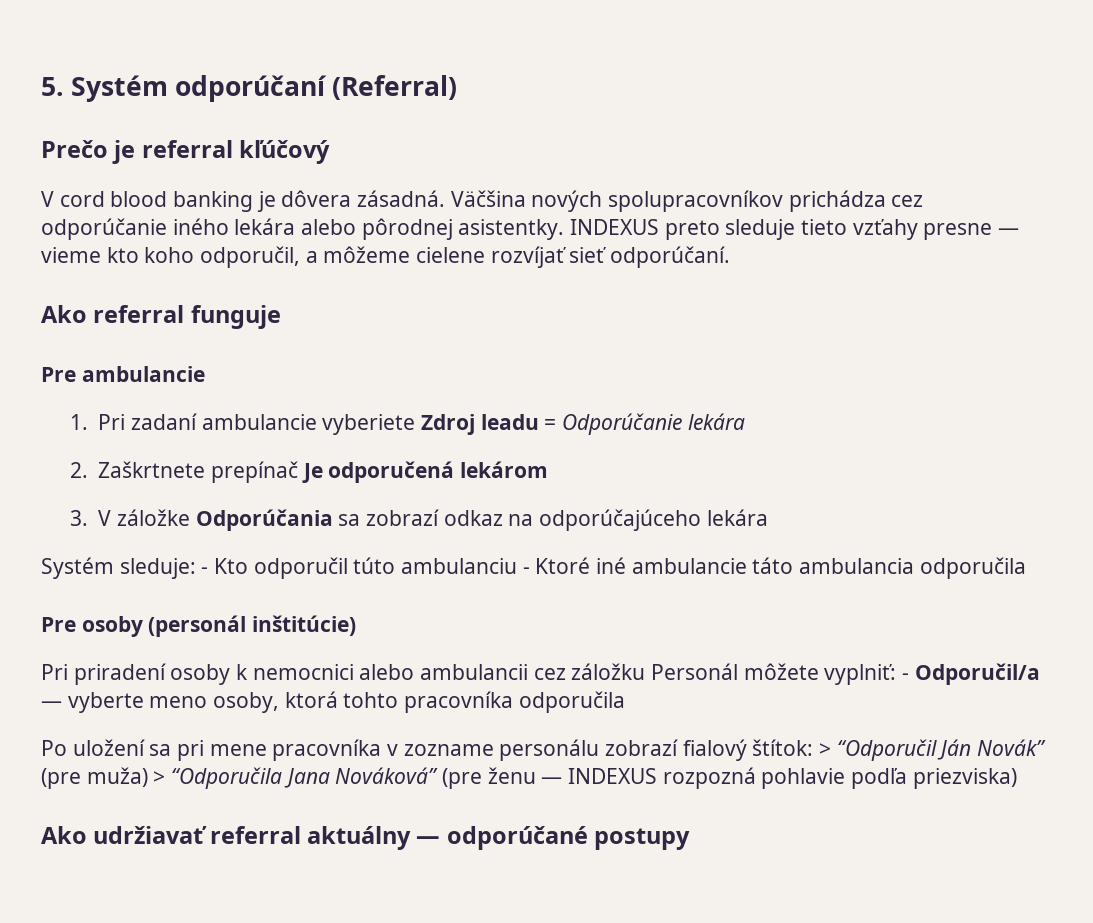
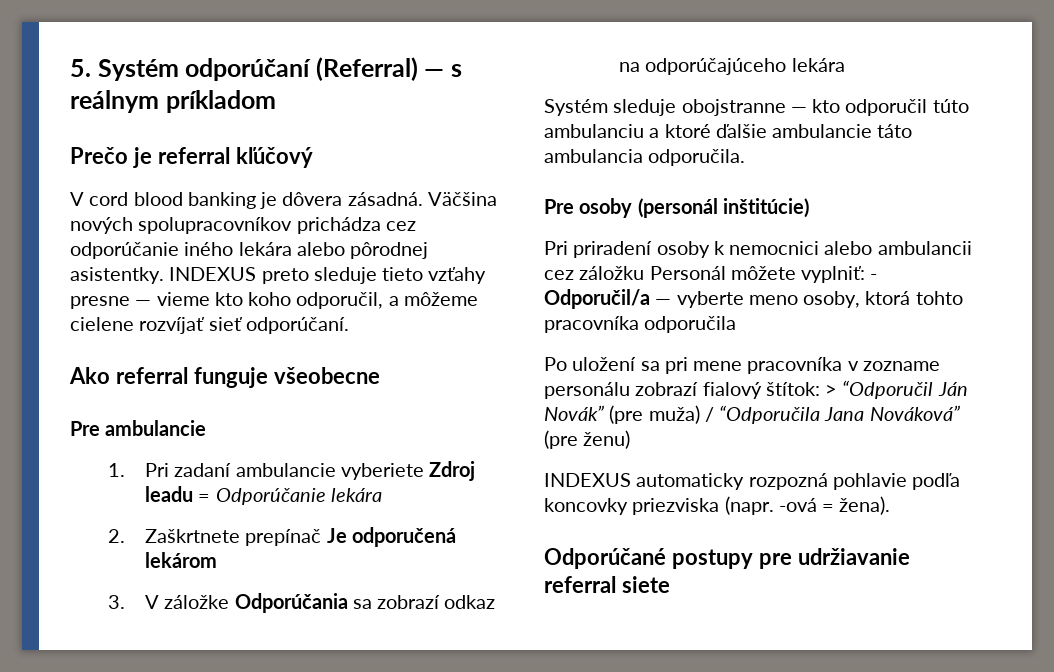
(458, 87) none -> [424,64,463,77] [70,90,276,113] — s reálnym príkladom
(281, 317) none -> [273,367,380,384] všeobecne
[119,557,627,579] sleduje: - Kto odporučil túto ambulanciu - Ktoré iné -> [613,99,969,116] [544,124,767,138] sleduje obojstranne — kto odporučil túto ambulanciu a ktoré ďalšie
[919,557,1026,579] odporučila -> [648,149,746,166] odporučila.
[153,771,166,784] > -> [704,407,714,422] /
[487,767,1017,789] [41,826,691,850] ženu — INDEXUS rozpozná pohlavie podľa priezviska) // Ako udržiavať referral aktuálny — odporúčané postupy -> [583,430,631,449] [544,473,961,490] [544,496,891,515] [544,548,910,569] [544,576,670,593] ženu) // INDEXUS automaticky rozpozná pohlavie podľa koncovky priezviska (napr. -ová = žena). // Odporúčané postupy pre udržiavanie referral siete

